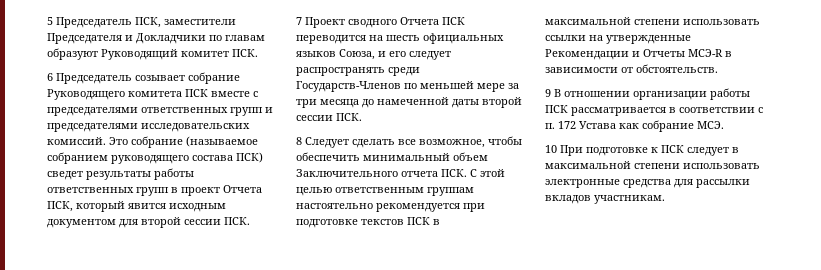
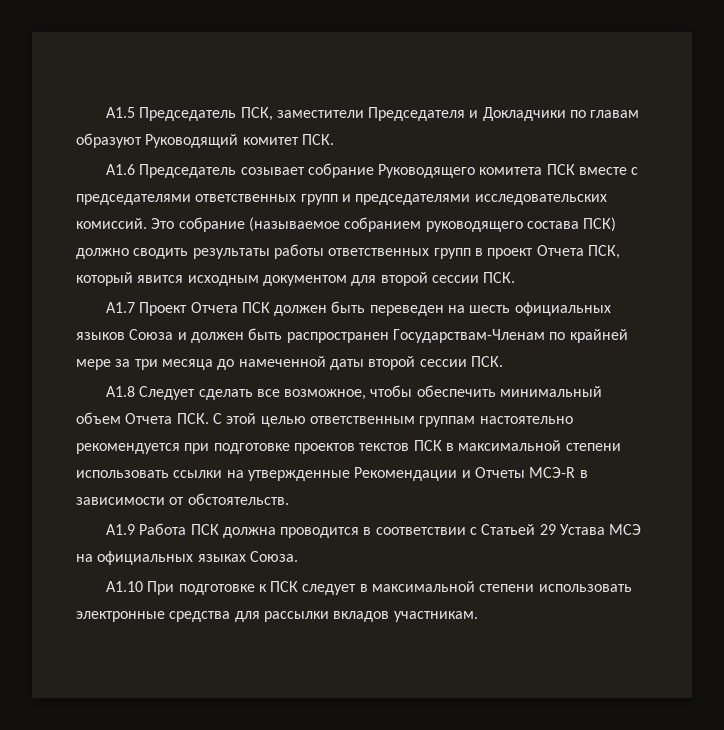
[47,17,53,25] 5 -> [105,107,135,118] A1.5
[47,73,53,81] 6 -> [105,164,135,175] A1.6
[47,171,83,180] сведет -> [76,248,189,259] должно сводить
[296,17,465,28] [296,33,504,44] [296,49,451,60] [296,67,420,76] [296,81,474,92] 7 Проект сводного Отчета ПСК переводится на шесть официальных языков Союза, и его следует распространять среди Государств-Членов по меньшей -> [105,301,611,316] [76,328,628,343] A1.7 Проект Отчета ПСК должен быть переведен на шесть официальных языков Союза и должен быть распространен Государствам-Членам по крайней
[296,137,302,145] 8 -> [105,386,135,397] A1.8
[296,169,438,177] Заключительного отчета -> [125,413,173,424] Отчета
(358, 223) none -> [293,443,355,454] проектов
[545,88,750,100] [545,105,763,116] [545,120,724,132] [545,145,557,153] 9 В отношении организации работы ПСК рассматривается в соответствии с п. 172 Устава как собрание МСЭ. // 10 -> [105,523,642,538] [76,551,298,565] [105,581,143,592] A1.9 Работа ПСК должна проводится в соответствии с Статьей 29 Устава МСЭ на официальных языках Союза. // A1.10

